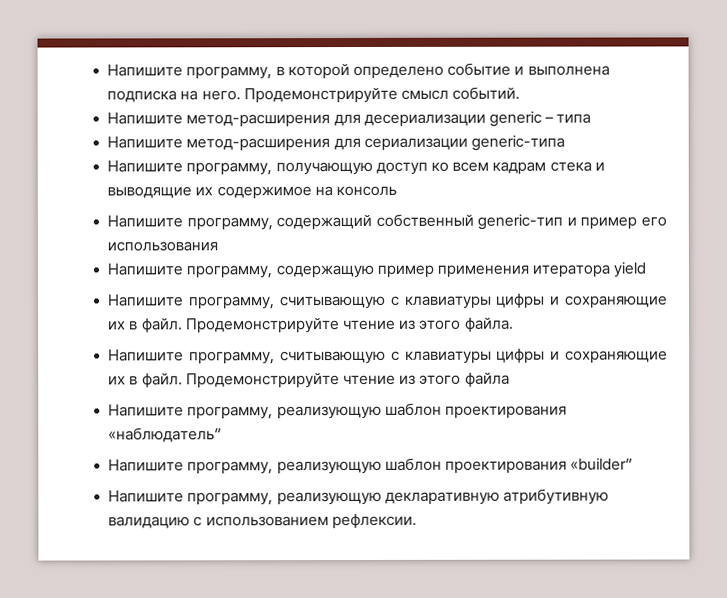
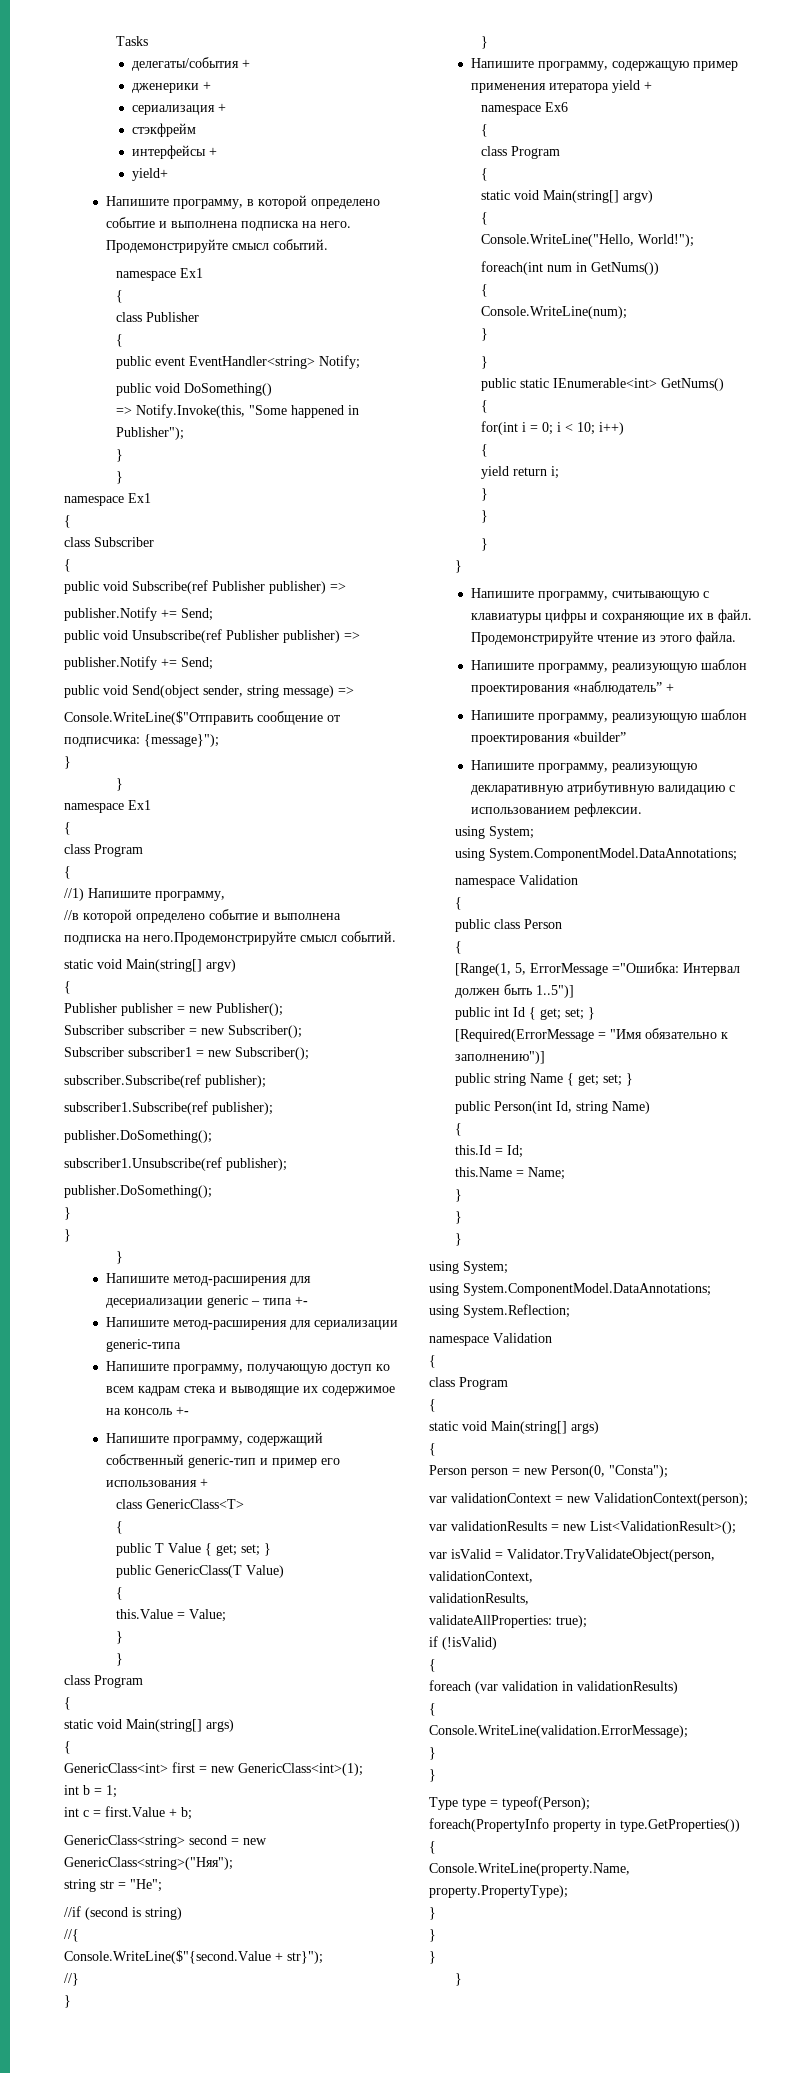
(107, 70) none -> [116,36,149,46] [131,57,250,71] [131,81,211,93] [131,103,226,115] [131,123,196,137] [131,145,217,159] [131,168,168,181] Tasks // делегаты/события + // дженерики + // сериализация + // стэкфрейм // интерфейсы + // yield+ //
(521, 93) none -> [116,268,204,281] [116,290,124,303] [116,312,200,322] [116,334,124,347] [116,355,361,369] [116,383,273,396] [116,404,360,418] [116,427,185,440] [116,449,124,462] [116,471,124,484] [64,493,151,506] [64,515,71,528] [64,537,154,547] [64,559,71,572] [64,580,346,594] [64,607,213,621] [64,629,360,643] [64,656,213,670] [64,685,354,698] [64,711,340,725] [64,734,219,747] [64,756,71,769] [116,778,124,791] [64,800,151,813] [64,822,71,835] [64,844,143,857] [64,866,71,879] [64,888,225,901] [64,909,341,923] [64,931,396,945] [64,959,236,972] [64,981,71,994] [64,1003,283,1016] [64,1025,302,1038] [64,1047,309,1060] [64,1074,266,1088] [64,1101,273,1115] [64,1130,212,1143] [64,1157,287,1171] [64,1185,212,1198] [64,1207,71,1220] [64,1229,71,1242] [116,1251,124,1264] // namespace Ex1 // { // class Publisher // { // public event EventHandler<string> Notify; // public void DoSomething() // => Notify.Invoke(this, "Some happened in Publisher"); // } // } // namespace Ex1 // { // class Subscriber // { // public void Subscribe(ref Publisher publisher) => // publisher.Notify += Send; // public void Unsubscribe(ref Publisher publisher) => // publisher.Notify += Send; // public void Send(object sender, string message) => // Console.WriteLine($"Отправить сообщение от подписчика: {message}"); // } // } // namespace Ex1 // { // class Program // { // //1) Напишите программу, // //в которой определено событие и выполнена подписка на него.Продемонстрируйте смысл событий. // static void Main(string[] argv) // { // Publisher publisher = new Publisher(); // Subscriber subscriber = new Subscriber(); // Subscriber subscriber1 = new Subscriber(); // subscriber.Subscribe(ref publisher); // subscriber1.Subscribe(ref publisher); // publisher.DoSomething(); // subscriber1.Unsubscribe(ref publisher); // publisher.DoSomething(); // } // } // }
(592, 118) none -> [294,1296,308,1305] +-
(397, 191) none -> [175,1406,189,1415] +-
(219, 246) none -> [199,1478,208,1487] [116,1499,245,1509] [116,1521,124,1534] [116,1543,272,1556] [116,1565,285,1578] [116,1587,124,1600] [116,1609,227,1622] [116,1631,124,1644] [116,1653,124,1666] [64,1675,143,1688] [64,1697,71,1710] [64,1719,234,1732] [64,1741,71,1754] [64,1762,363,1776] [64,1785,117,1798] [64,1806,192,1820] [64,1835,267,1848] [64,1857,233,1870] [64,1879,162,1892] [64,1906,182,1920] [64,1929,79,1942] [64,1950,323,1964] [64,1973,79,1986] [64,1995,71,2008] [481,36,489,49] + // class GenericClass<T> // { // public T Value { get; set; } // public GenericClass(T Value) // { // this.Value = Value; // } // } // class Program // { // static void Main(string[] args) // { // GenericClass<int> first = new GenericClass<int>(1); // int b = 1; // int c = first.Value + b; // GenericClass<string> second = new GenericClass<string>("Няя"); // string str = "Не"; // //if (second is string) // //{ // Console.WriteLine($"{second.Value + str}"); // //} // } // }
(647, 269) none -> [643,81,652,90] [481,102,569,115] [481,124,489,137] [481,146,561,159] [481,168,489,181] [481,190,654,203] [481,212,489,225] [481,234,695,247] [481,261,660,275] [481,284,489,297] [481,306,628,319] [481,328,489,341] [481,356,489,369] [481,378,725,391] [481,400,489,413] [481,421,625,435] [481,444,489,457] [481,466,560,479] [481,488,489,501] [481,510,489,523] [481,538,489,551] [455,560,463,573] + // namespace Ex6 // { // class Program // { // static void Main(string[] argv) // { // Console.WriteLine("Hello, World!"); // foreach(int num in GetNums()) // { // Console.WriteLine(num); // } // } // public static IEnumerable<int> GetNums() // { // for(int i = 0; i < 10; i++) // { // yield return i; // } // } // } // }
[108,348,669,365] [108,372,510,389] // Напишите программу, считывающую с клавиатуры цифры и сохраняющие их в файл. Продемонстрируйте чтение из этого файла -> (736, 638) none
(223, 435) none -> [665,683,674,692] +
(417, 521) none -> [455,826,535,839] [455,848,738,861] [455,875,579,888] [455,897,463,910] [455,919,563,932] [455,941,463,954] [455,962,741,976] [455,984,575,998] [455,1007,596,1020] [455,1028,729,1042] [455,1051,546,1064] [455,1073,634,1086] [455,1101,651,1114] [455,1123,463,1136] [455,1145,524,1158] [455,1167,566,1180] [455,1189,463,1202] [455,1211,463,1224] [455,1233,463,1246] [429,1261,508,1274] [429,1283,711,1296] [429,1304,570,1318] [429,1333,552,1346] [429,1355,436,1368] [429,1377,508,1390] [429,1399,436,1412] [429,1421,599,1434] [429,1443,436,1456] [429,1465,668,1478] [429,1493,748,1506] [429,1521,736,1534] [429,1549,715,1562] [429,1571,533,1583] [429,1593,529,1605] [429,1615,587,1628] [429,1636,497,1650] [429,1659,436,1672] [429,1680,678,1694] [429,1703,436,1716] [429,1725,688,1738] [429,1747,436,1760] [429,1769,436,1782] [429,1796,590,1810] [429,1818,740,1832] [429,1841,436,1854] [429,1863,630,1876] [429,1885,568,1898] [429,1907,436,1920] [429,1929,436,1942] [429,1951,436,1964] [455,1973,463,1986] // using System; // using System.ComponentModel.DataAnnotations; // namespace Validation // { // public class Person // { // [Range(1, 5, ErrorMessage ="Ошибка: Интервал должен быть 1..5")] // public int Id { get; set; } // [Required(ErrorMessage = "Имя обязательно к заполнению")] // public string Name { get; set; } // public Person(int Id, string Name) // { // this.Id = Id; // this.Name = Name; // } // } // } // using System; // using System.ComponentModel.DataAnnotations; // using System.Reflection; // namespace Validation // { // class Program // { // static void Main(string[] args) // { // Person person = new Person(0, "Consta"); // var validationContext = new ValidationContext(person); // var validationResults = new List<ValidationResult>(); // var isValid = Validator.TryValidateObject(person, validationContext, // validationResults, // validateAllProperties: true); // if (!isValid) // { // foreach (var validation in validationResults) // { // Console.WriteLine(validation.ErrorMessage); // } // } // Type type = typeof(Person); // foreach(PropertyInfo property in type.GetProperties()) // { // Console.WriteLine(property.Name, property.PropertyType); // } // } // } // }

